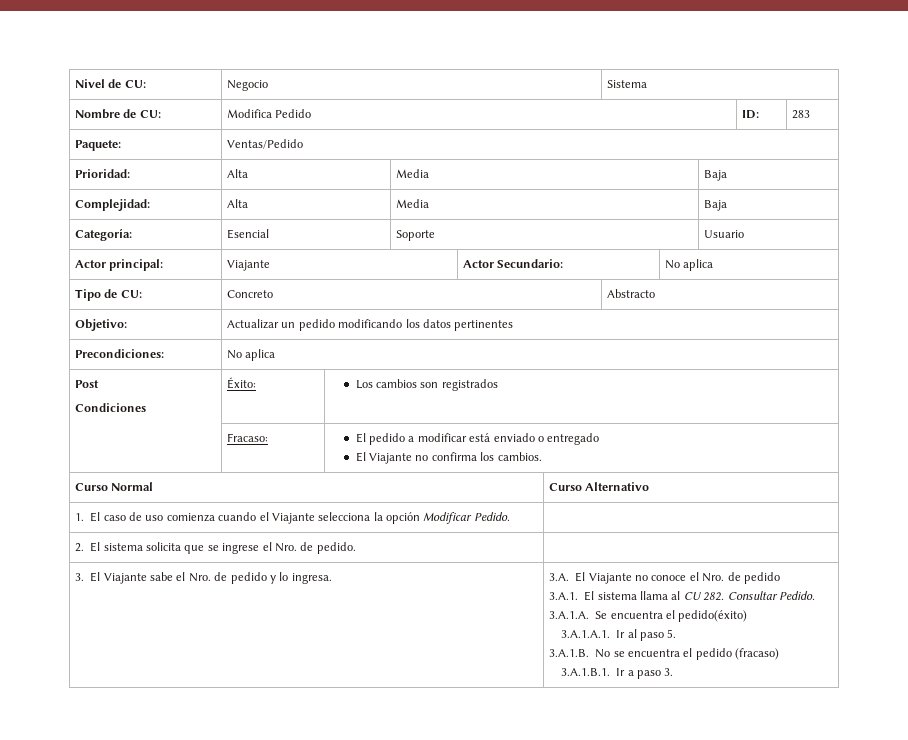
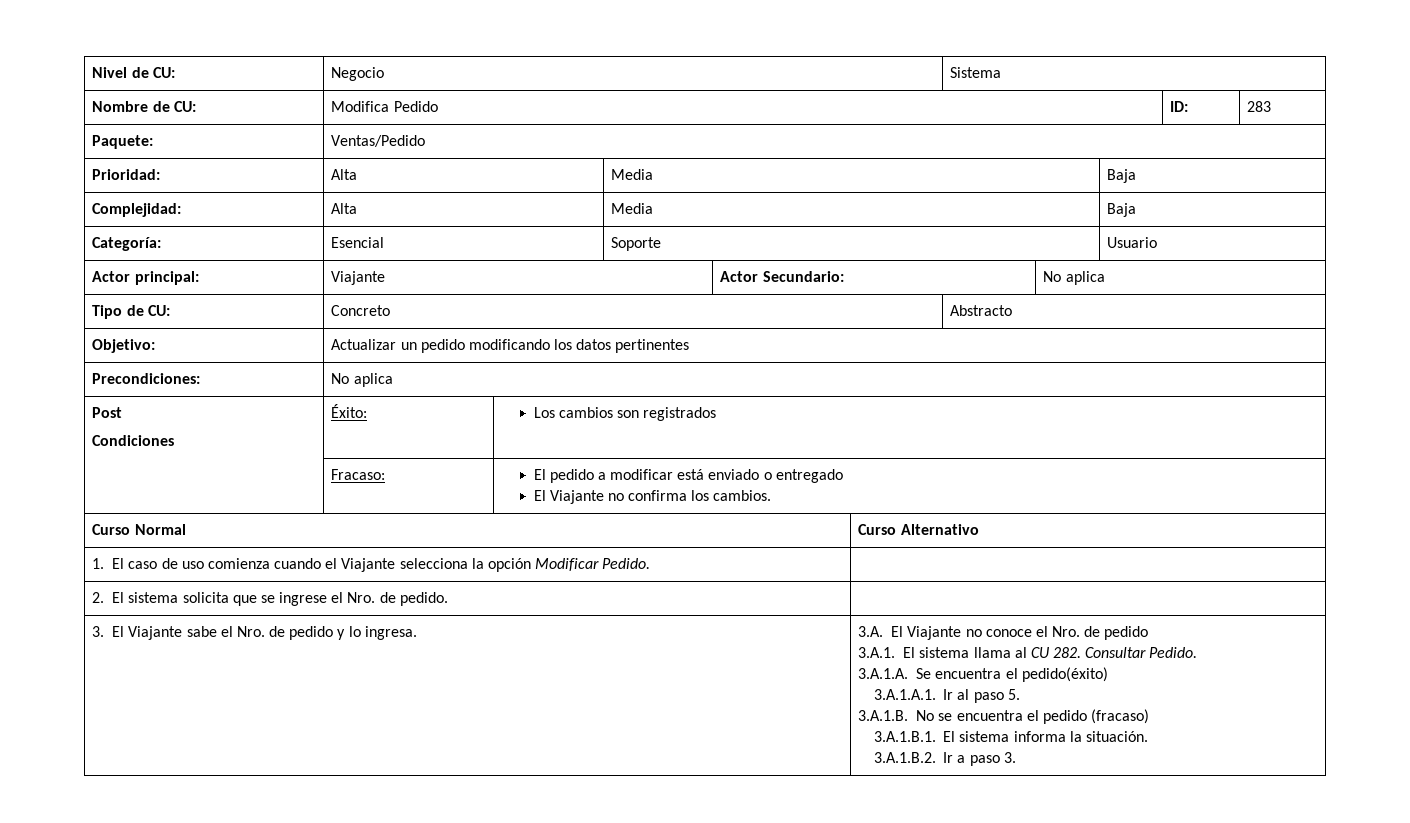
(610, 672) none -> [943,731,1149,742] [873,752,936,763] El sistema informa la situación. // 3.A.1.B.2.

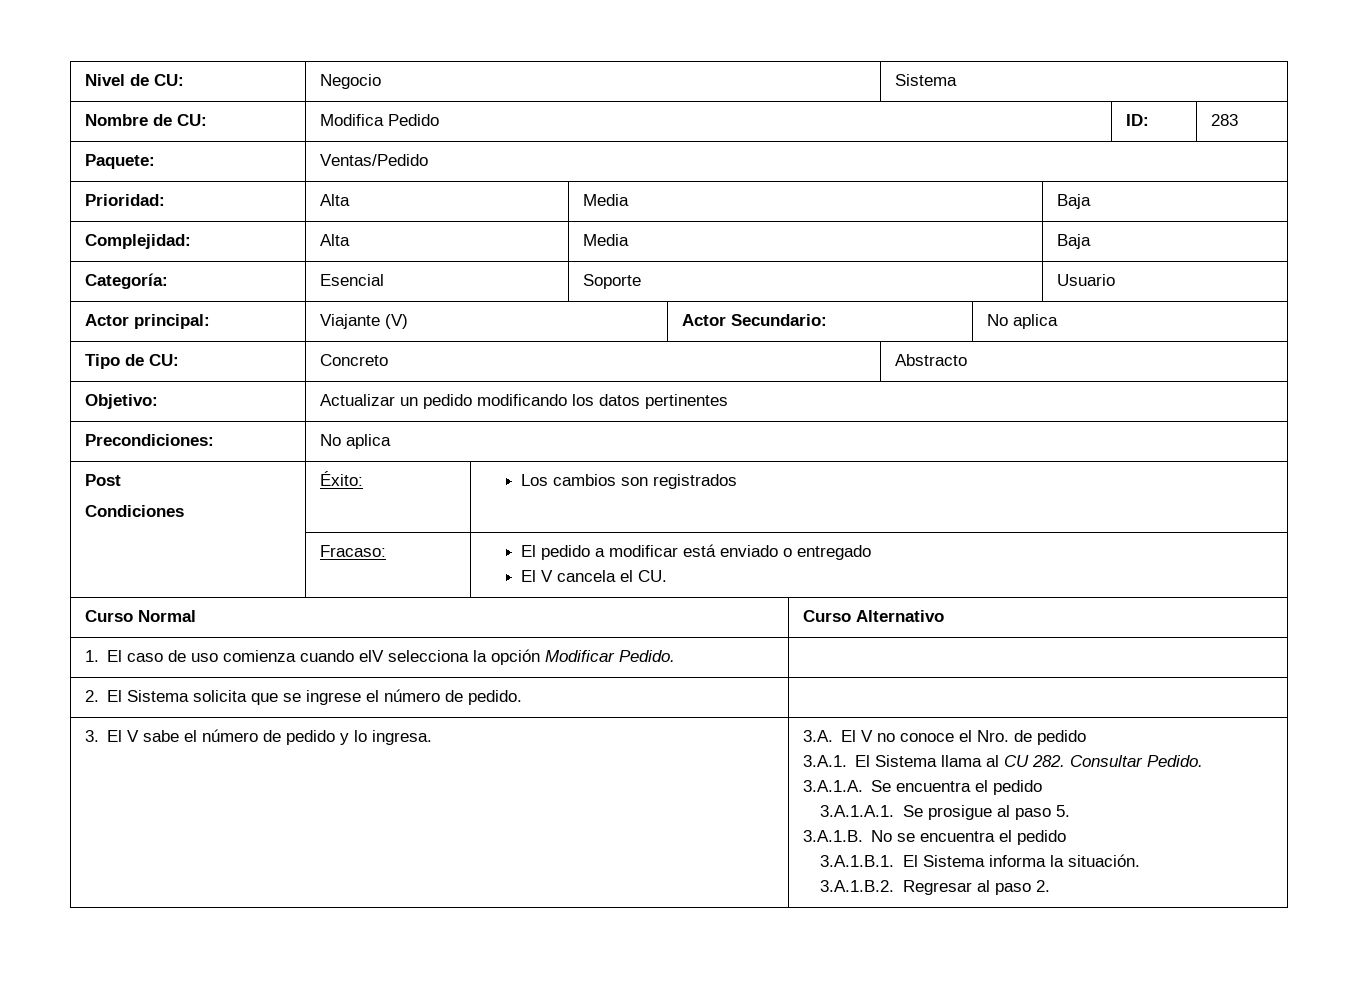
(386, 278) none -> [384,314,408,329] (V)
[549,490,772,504] Viajante no confirma los cambios. -> [541,570,668,582] V cancela el CU.
[325,558,396,572] el Viajante -> [359,650,385,662] elV
[128,592,179,603] sistema -> [127,690,190,702] Sistema
[347,592,376,603] Nro. -> [384,689,441,702] número
[128,626,183,640] Viajante -> [127,730,140,742] V
[236,626,265,637] Nro. -> [202,729,259,742] número
[907,626,962,640] Viajante -> [861,730,874,742] V
[919,647,970,658] sistema -> [875,755,938,767] Sistema
[1021,667,1108,682] pedido(éxito) -> [993,780,1043,795] pedido
[943,689,954,700] Ir -> [902,805,992,820] Se prosigue
[1091,709,1150,724] (fracaso) -> (1067, 837) none
[959,731,1010,742] sistema -> [922,855,985,867] Sistema
[943,752,1016,766] Ir a paso 3. -> [902,880,1050,895] Regresar al paso 2.

